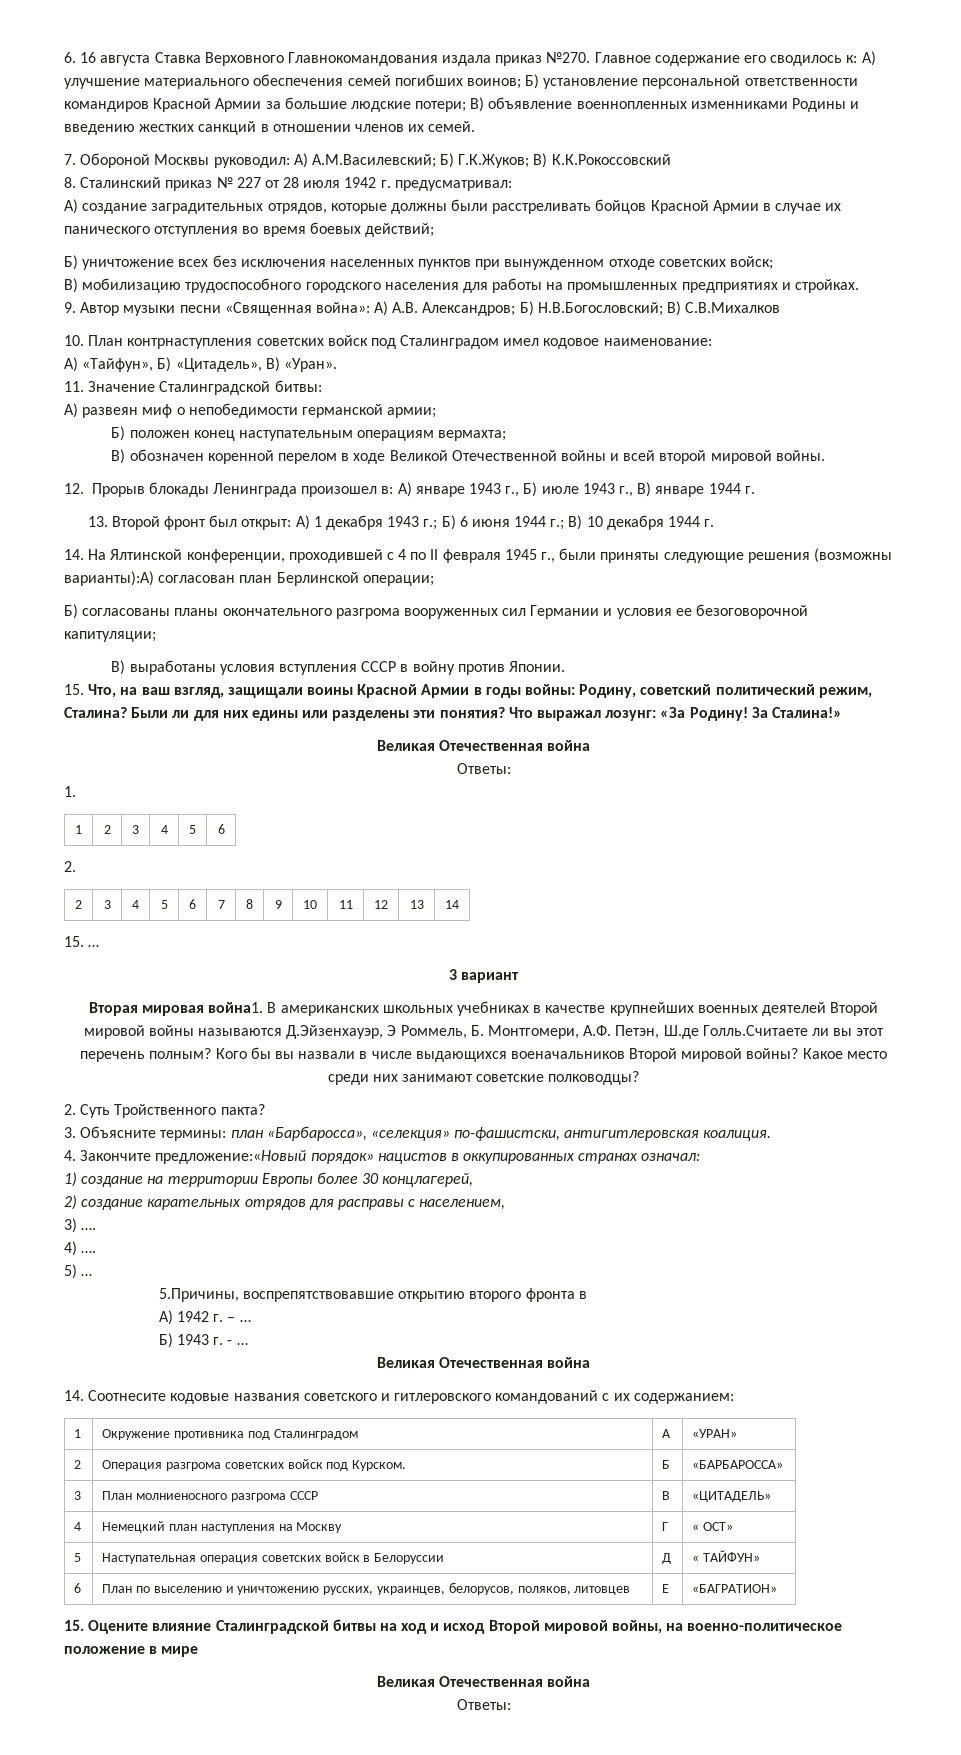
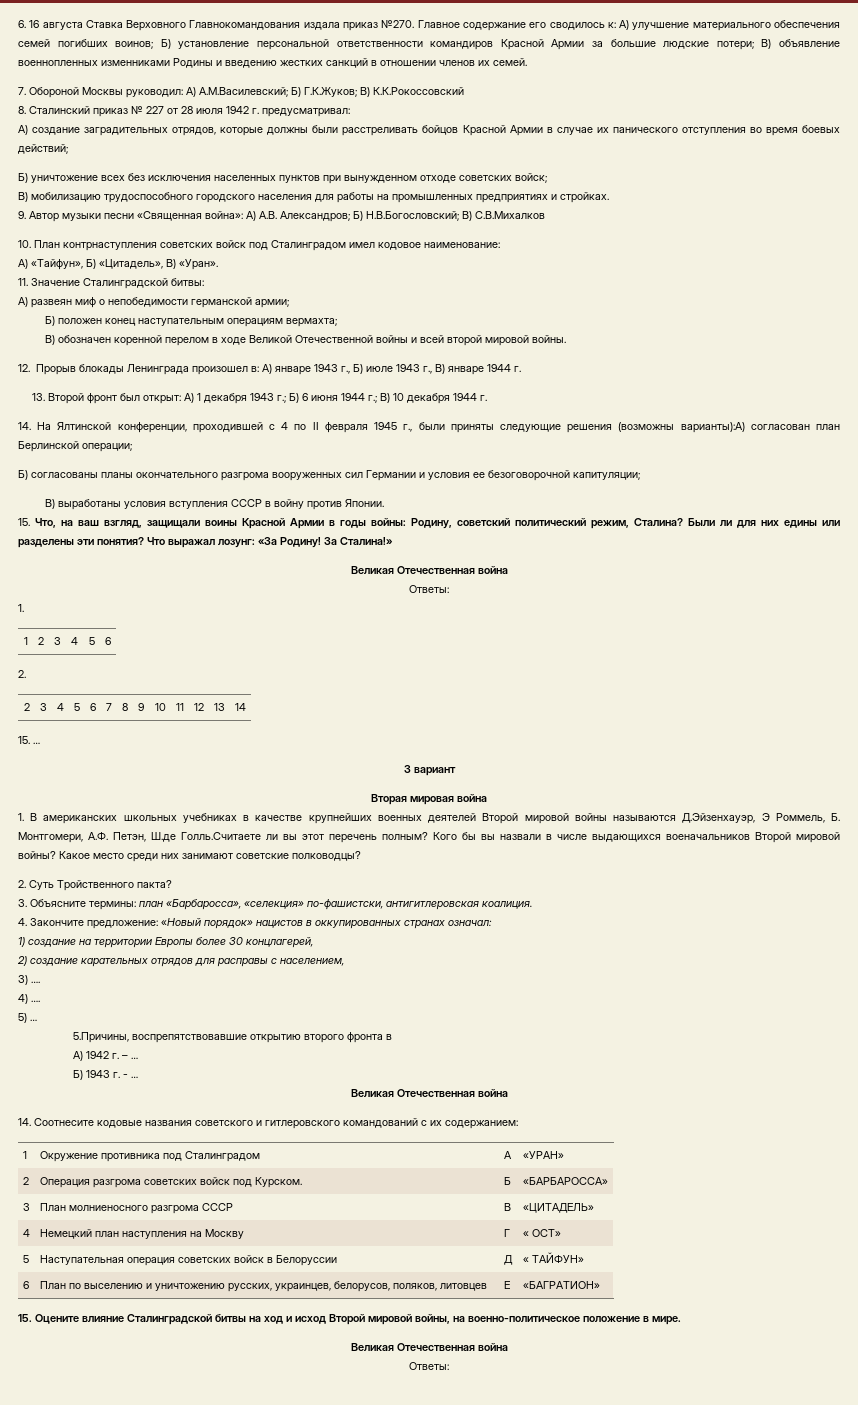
[208,1002,264,1013] война1. -> [457,794,487,802] [18,813,24,821] война // 1.
[155,1150,307,1164] предложение:«Новый -> [87,918,201,929] предложение: «Новый
[161,1646,199,1657] мире -> [652,1316,681,1325] мире.

